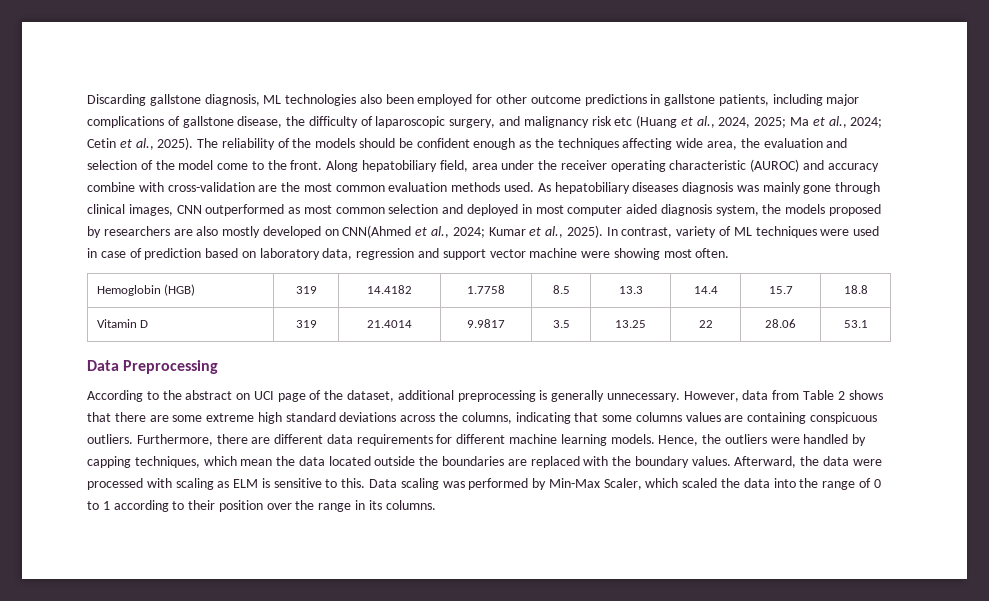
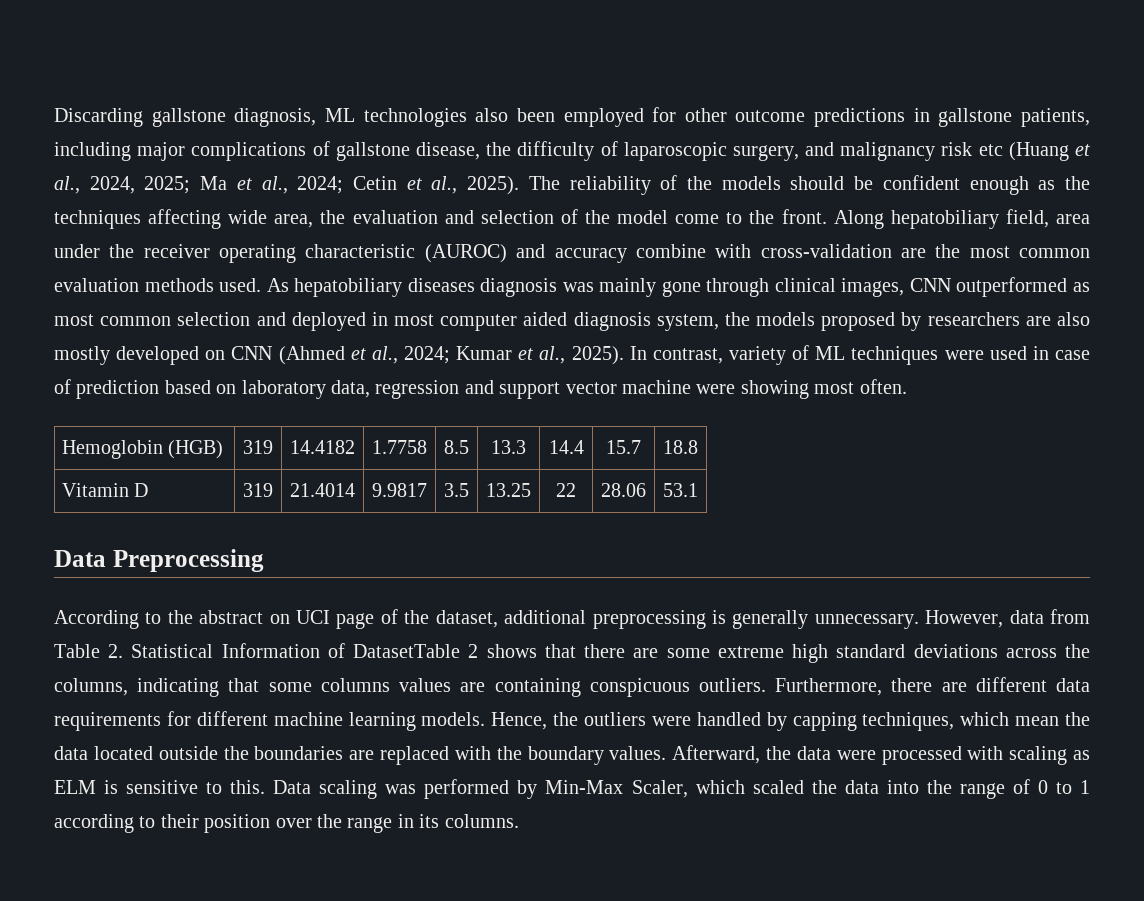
[342,225,412,238] CNN(Ahmed -> [231,346,345,365] CNN (Ahmed
(835, 395) none -> [108,643,461,658] 2. Statistical Information of DatasetTable

